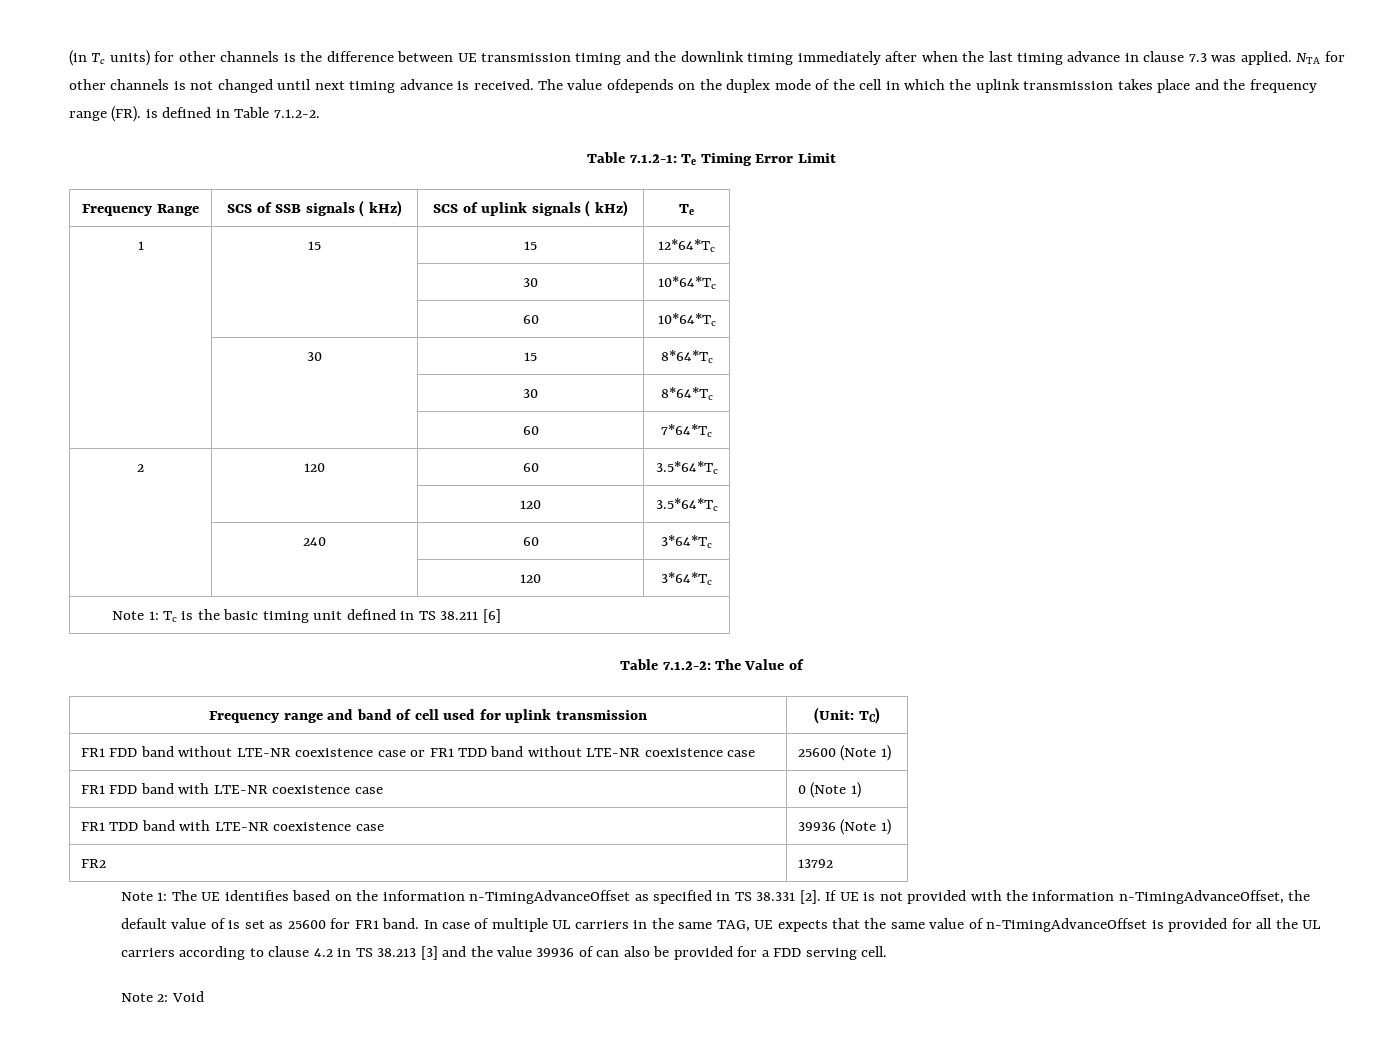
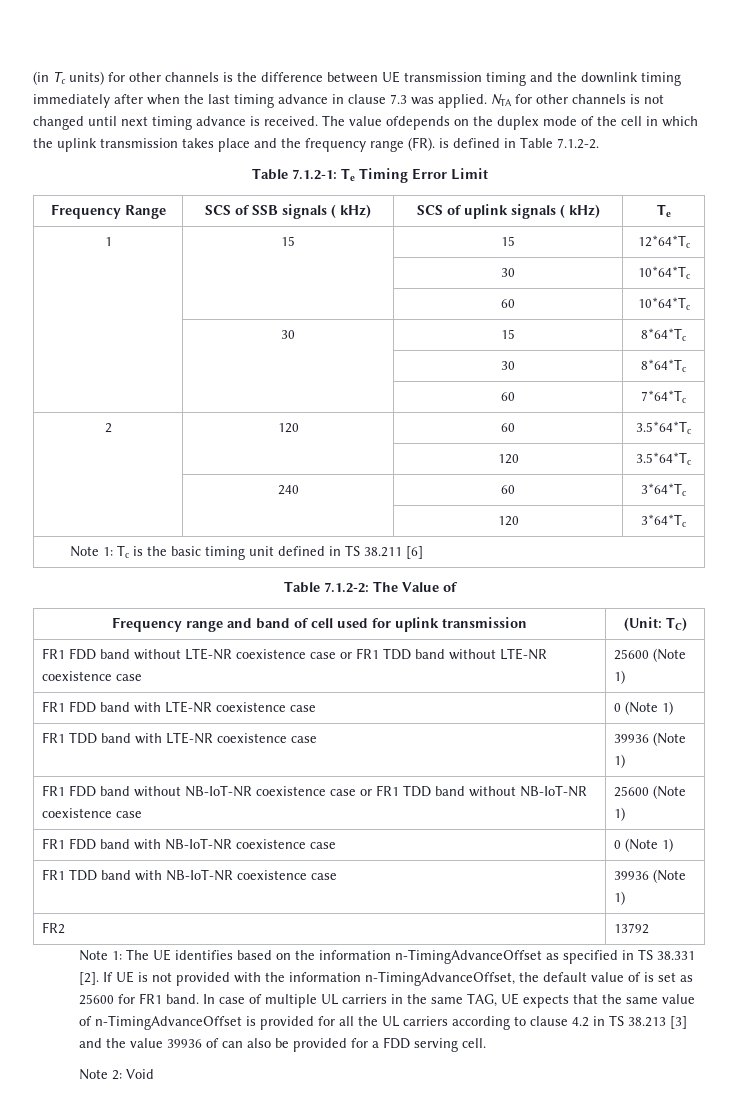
(891, 827) none -> [42,785,588,797] [42,808,143,818] [614,785,687,799] [614,807,626,821] [42,838,337,850] [614,838,674,852] [42,869,338,881] [614,869,687,883] [614,891,626,905] // FR1 FDD band without NB-IoT-NR coexistence case or FR1 TDD band without NB-IoT-NR coexistence case | 25600 (Note 1) // FR1 FDD band with NB-IoT-NR coexistence case | 0 (Note 1) // FR1 TDD band with NB-IoT-NR coexistence case | 39936 (Note 1)

